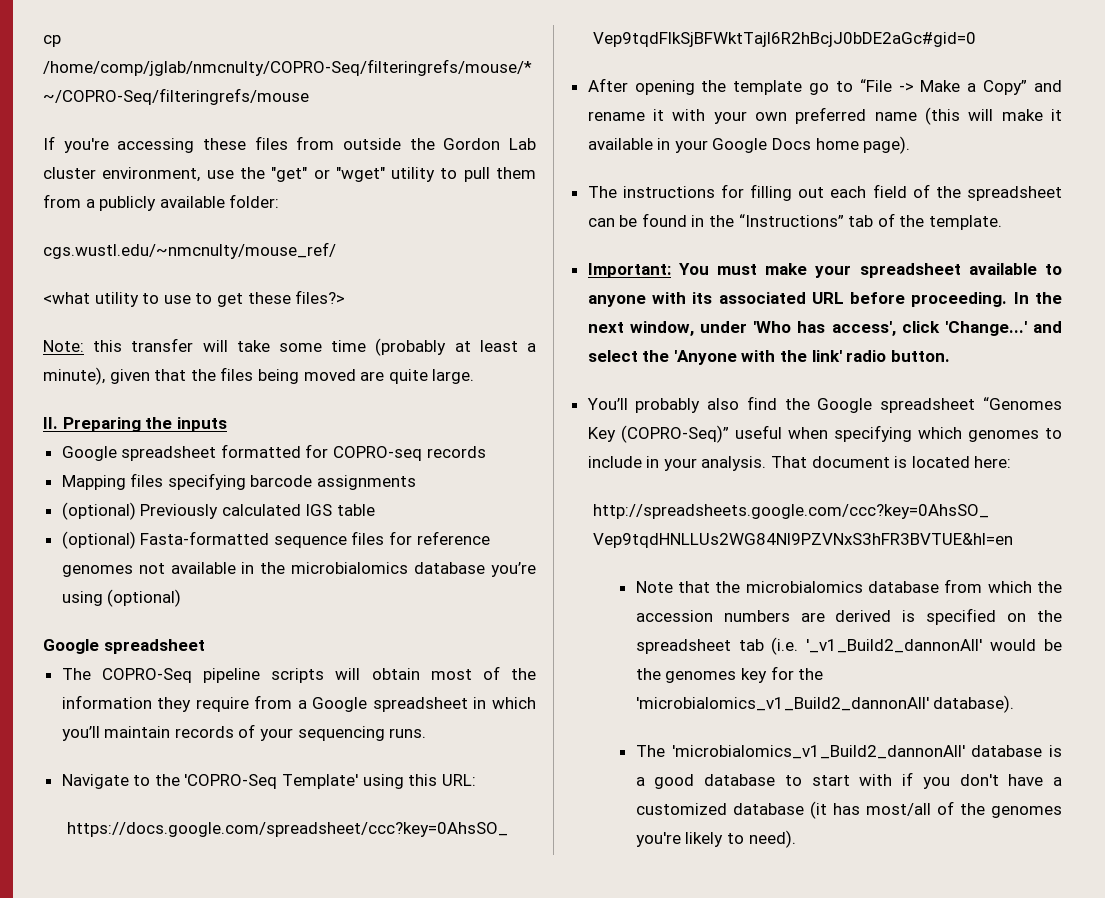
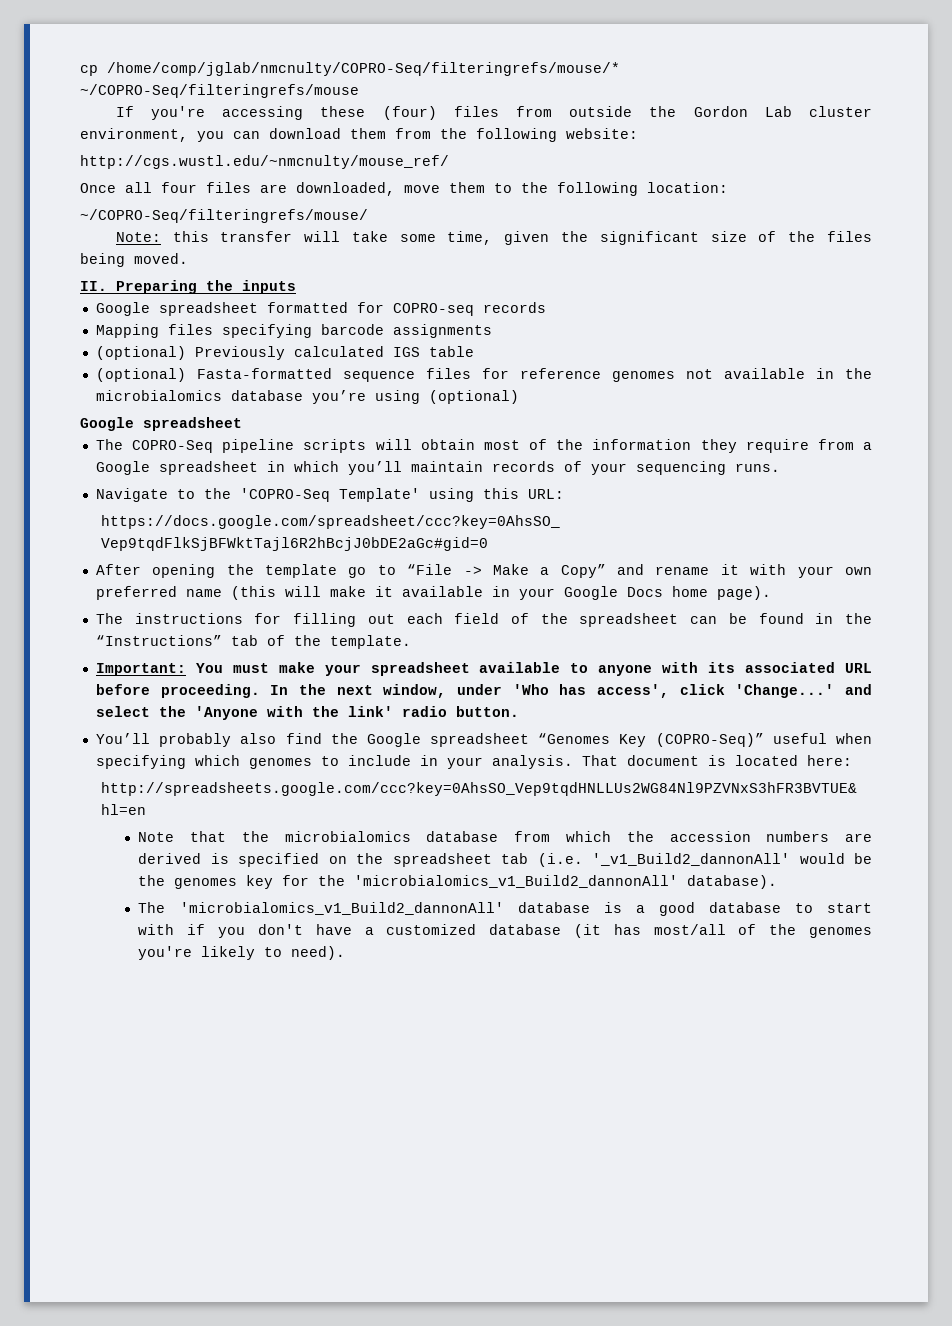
(246, 144) none -> [382,106,437,120] (four)
[206,167,536,182] [43,194,280,211] [43,242,336,259] [43,290,346,307] use the "get" or "wget" utility to pull them from a publicly available folder: // cgs.wustl.edu/~nmcnulty/mouse_ref/ // <what utility to use to get these files?> -> [197,128,638,142] [80,155,449,169] [80,182,728,196] [80,209,368,223] you can download them from the following website: // http://cgs.wustl.edu/~nmcnulty/mouse_ref/ // Once all four files are downloaded, move them to the following location: // ~/COPRO-Seq/filteringrefs/mouse/
[331,338,536,356] [43,367,475,385] time (probably at least a minute), given that the files being moved are quite large. -> [447,231,872,245] [80,253,188,267] time, given the significant size of the files being moved.

